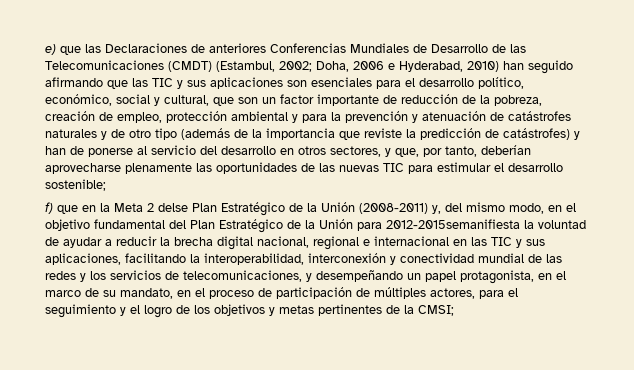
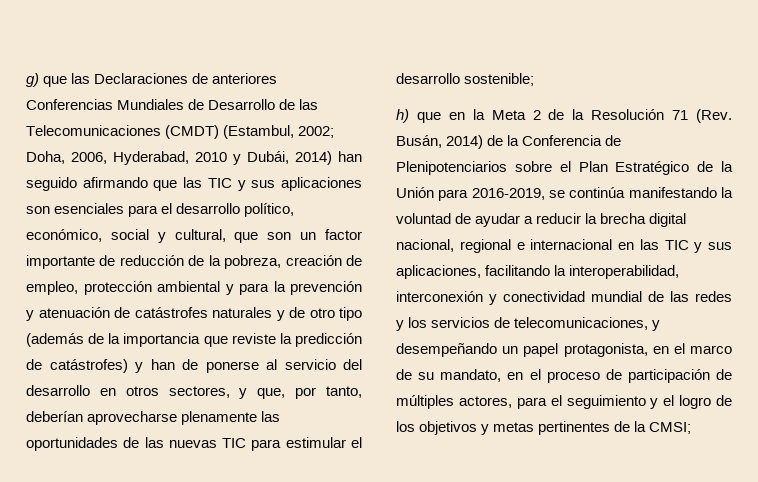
[45,44,56,55] e) -> [26,73,39,87] g)
[353,61,499,72] 2006 e Hyderabad, 2010) -> [71,151,332,165] 2006, Hyderabad, 2010 y Dubái, 2014)
[45,202,53,214] f) -> [396,109,409,123] h)
[158,202,576,216] [45,219,186,231] delse Plan Estratégico de la Unión (2008-2011) y, del mismo modo, en el objetivo fundamental del -> [548,109,732,123] [396,135,622,149] [396,161,571,175] de la Resolución 71 (Rev. Busán, 2014) de la Conferencia de Plenipotenciarios sobre el
[386,219,520,229] 2012-2015semanifiesta -> [471,187,717,200] 2016-2019, se continúa manifestando

